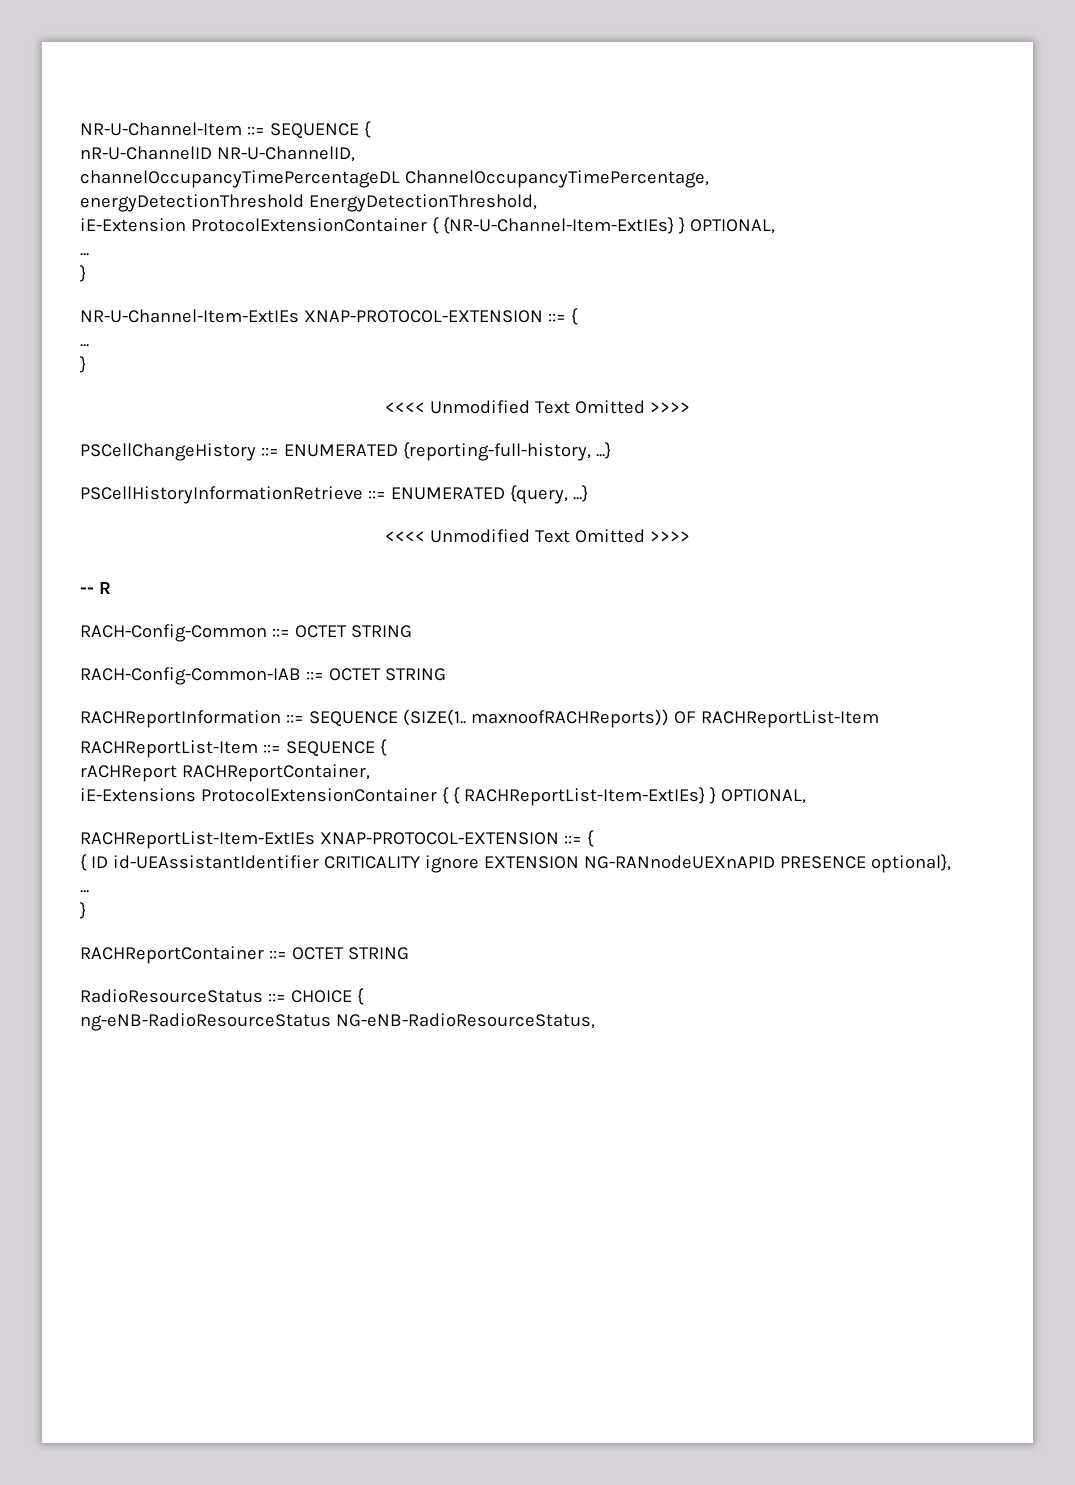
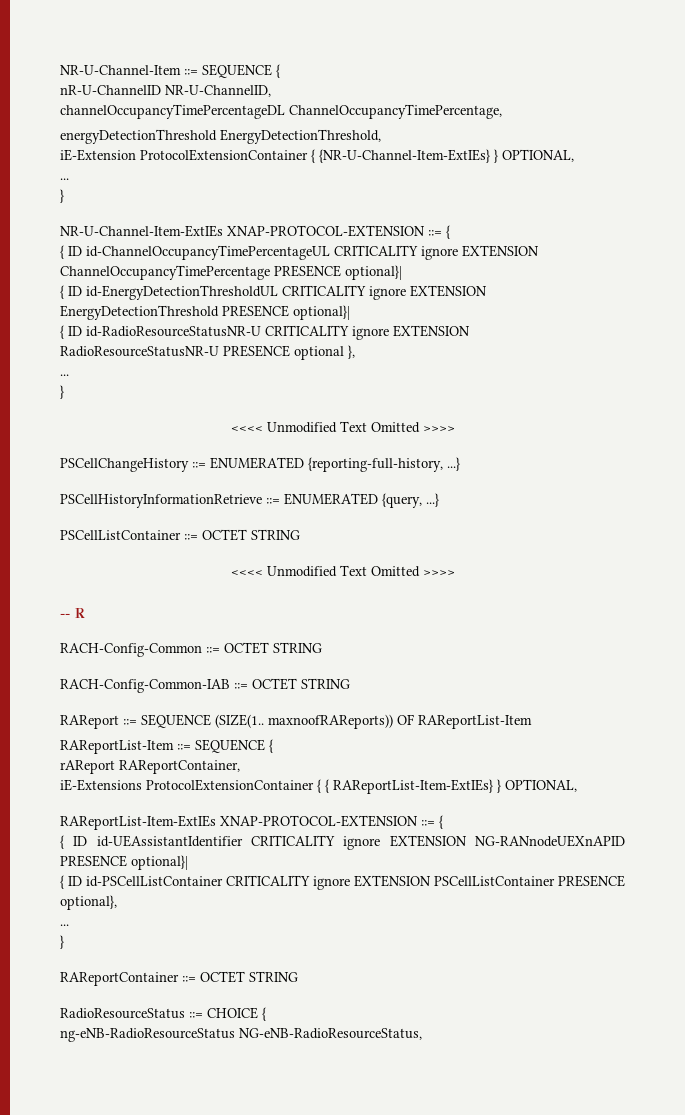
(578, 316) none -> [60,245,539,260] [60,265,402,280] [60,285,487,300] [60,305,350,320] [60,325,470,340] [60,345,355,360] // { ID id-ChannelOccupancyTimePercentageUL CRITICALITY ignore EXTENSION ChannelOccupancyTimePercentage PRESENCE optional}| // { ID id-EnergyDetectionThresholdUL CRITICALITY ignore EXTENSION EnergyDetectionThreshold PRESENCE optional}| // { ID id-RadioResourceStatusNR-U CRITICALITY ignore EXTENSION RadioResourceStatusNR-U PRESENCE optional },
(588, 493) none -> [60,529,300,541] // PSCellListContainer ::= OCTET STRING
[80,710,281,728] RACHReportInformation -> [60,715,119,729] RAReport
[470,709,879,728] [80,739,387,758] [80,764,370,782] maxnoofRACHReports)) OF RACHReportList-Item // RACHReportList-Item ::= SEQUENCE { // rACHReport RACHReportContainer, -> [268,714,532,729] [60,739,273,754] [60,760,240,774] maxnoofRAReports)) OF RAReportList-Item // RAReportList-Item ::= SEQUENCE { // rAReport RAReportContainer,
[463,787,806,806] [80,831,315,849] RACHReportList-Item-ExtIEs} } OPTIONAL, // RACHReportList-Item-ExtIEs -> [333,779,577,794] [60,815,216,830] RAReportList-Item-ExtIEs} } OPTIONAL, // RAReportList-Item-ExtIEs
(866, 862) none -> [131,855,188,870] [60,875,625,890] optional}| // { ID id-PSCellListContainer CRITICALITY ignore EXTENSION PSCellListContainer PRESENCE
[80,946,264,964] RACHReportContainer -> [60,972,179,986] RAReportContainer

